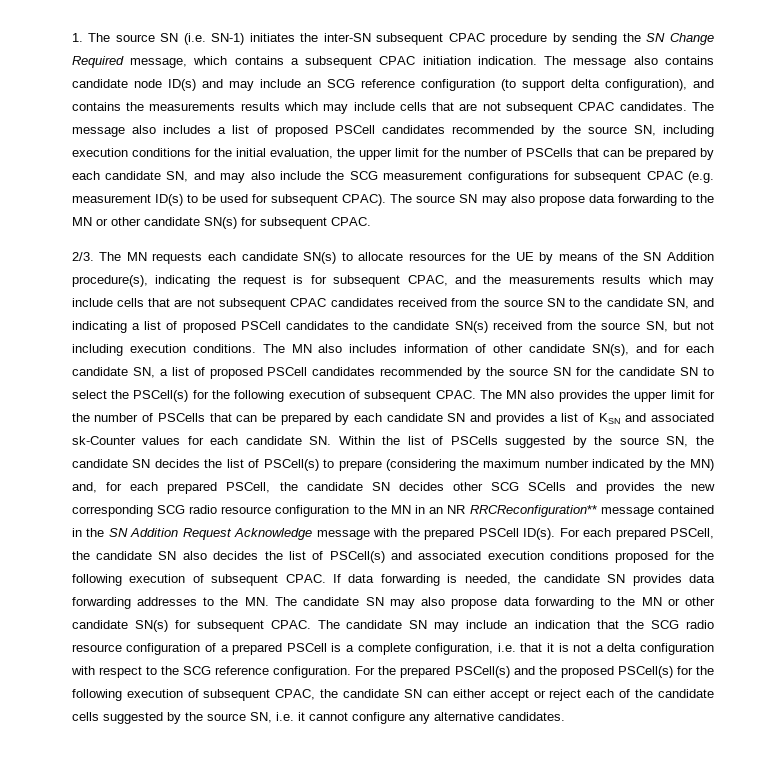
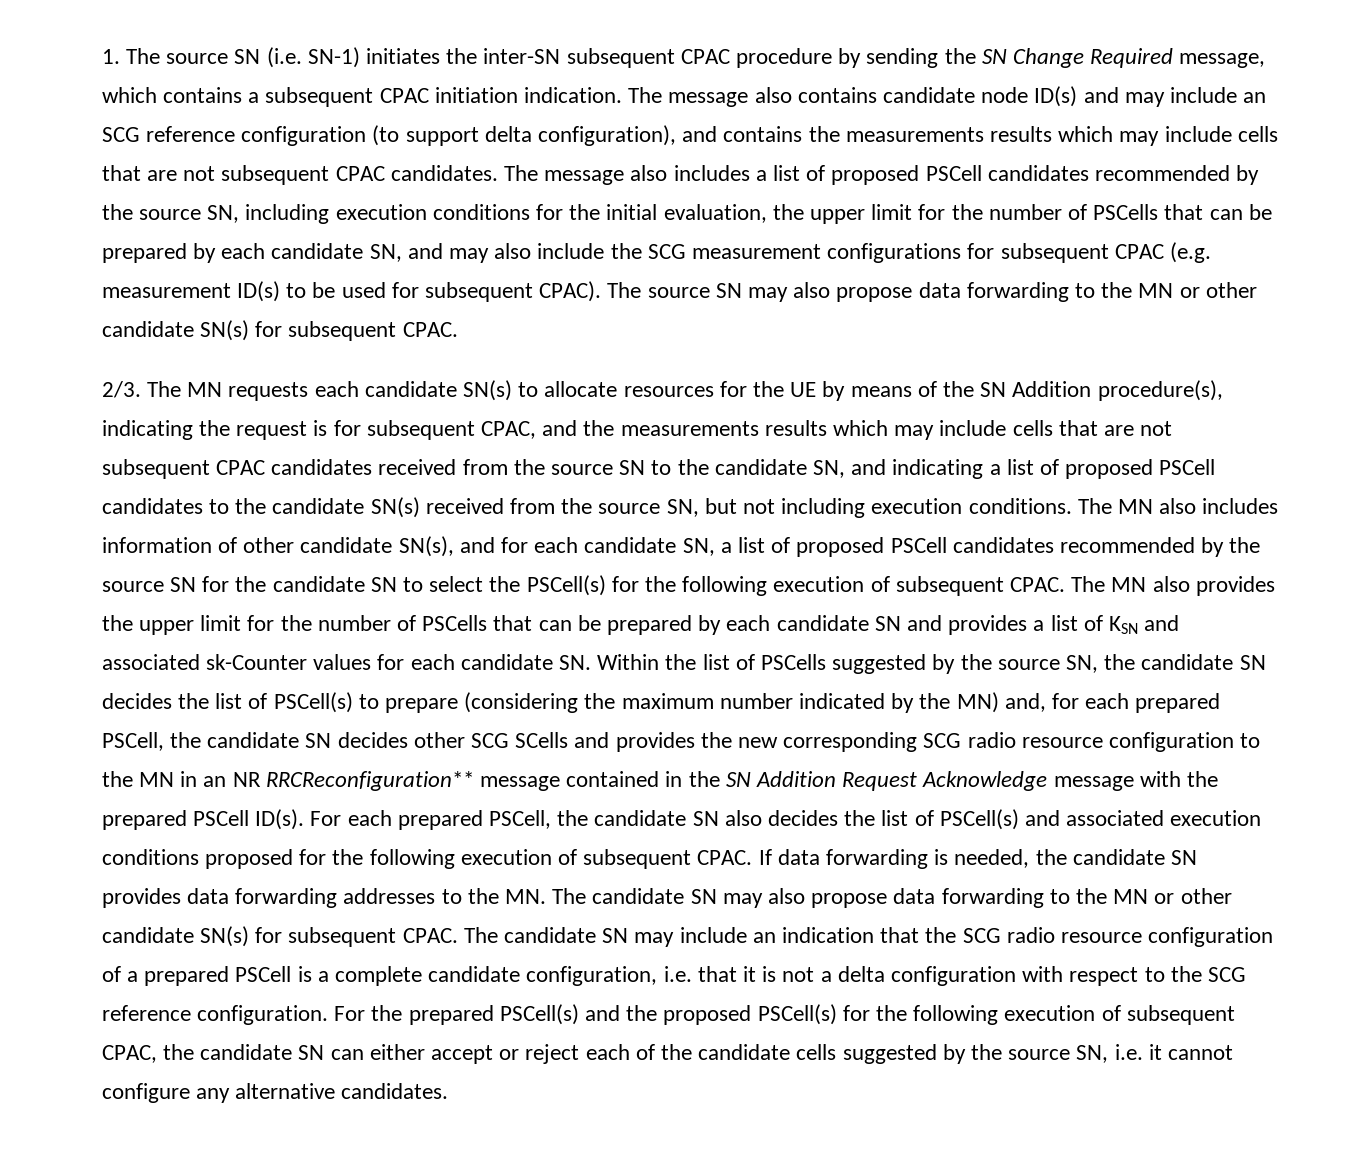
(411, 649) none -> [428,966,521,982] candidate

